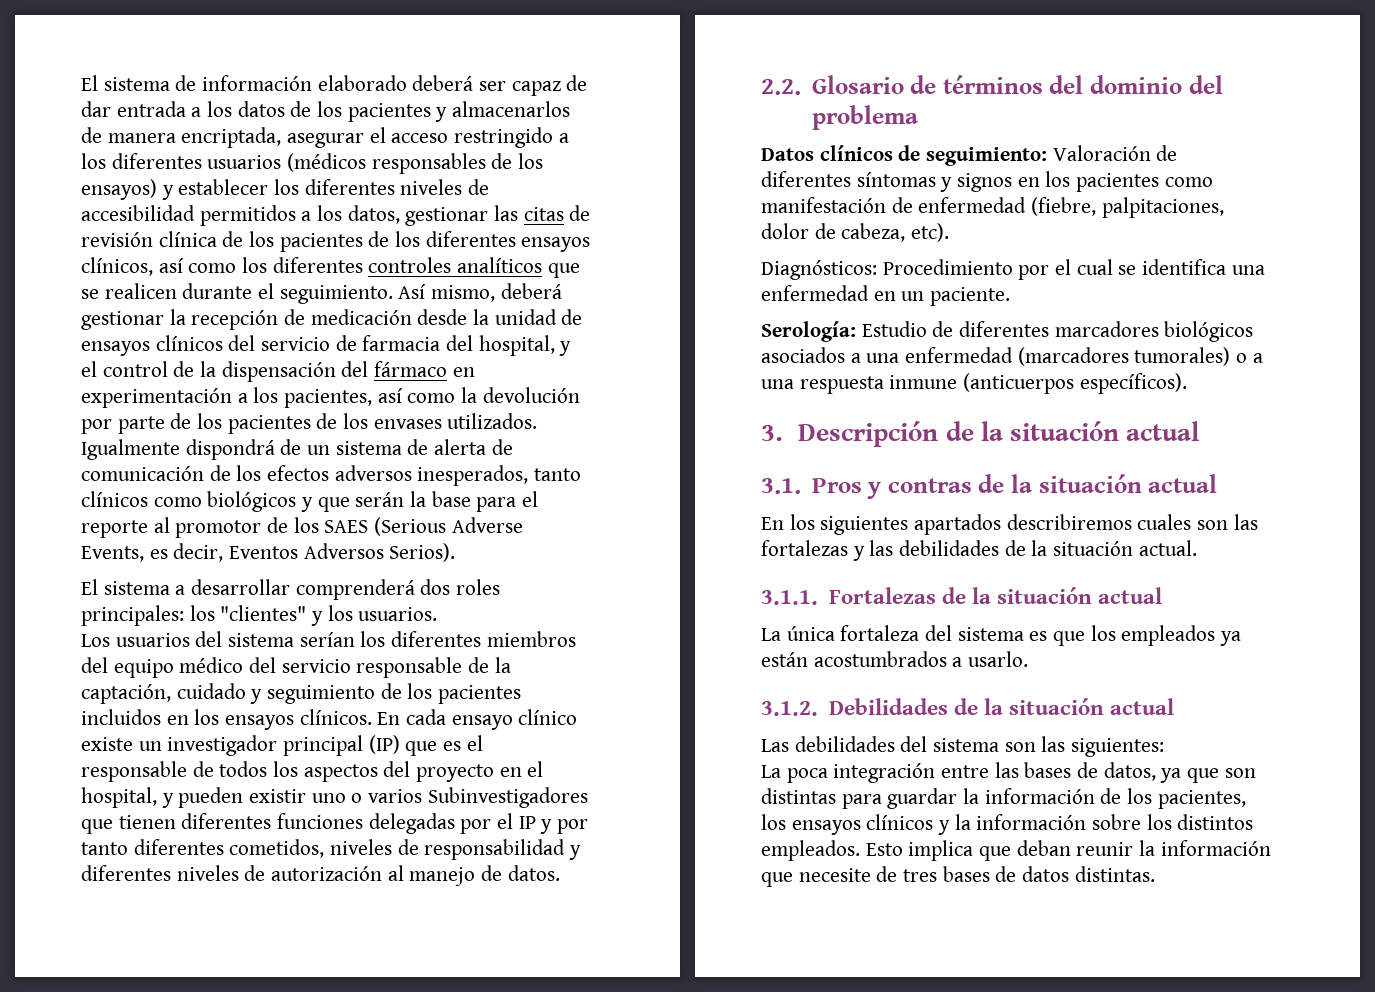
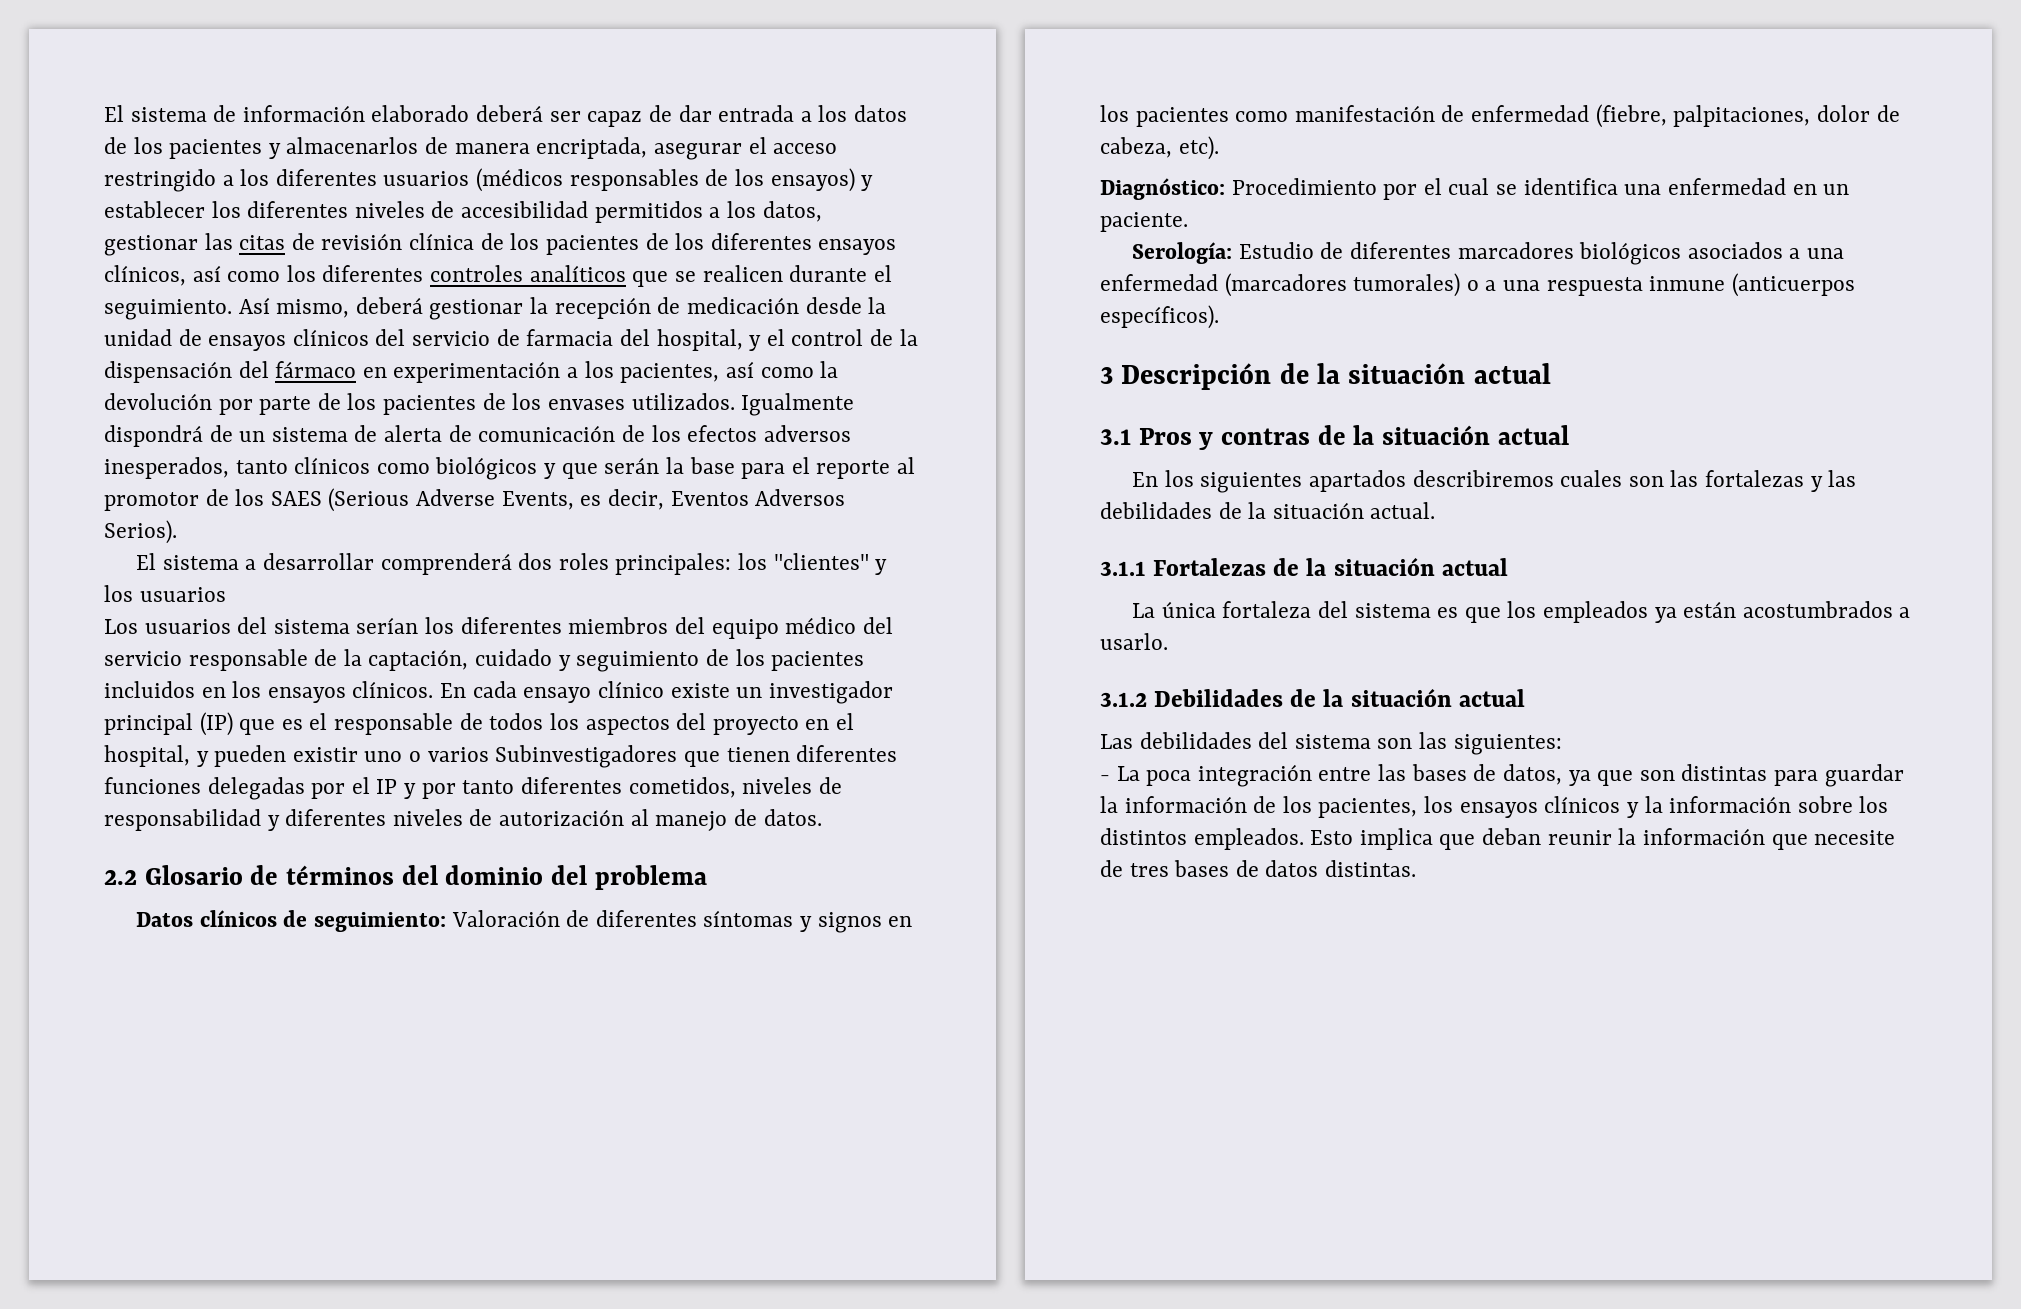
[358,607,438,621] usuarios. -> [139,587,226,602] usuarios
[761,79,801,95] 2.2. -> [104,870,137,885] 2.2
[761,260,877,280] Diagnósticos: -> [1100,178,1225,200] Diagnóstico:
[761,425,783,441] 3. -> [1100,367,1113,384] 3
[761,478,801,494] 3.1. -> [1100,429,1131,445] 3.1
[761,590,818,605] 3.1.1. -> [1100,561,1146,576] 3.1.1
[761,701,818,716] 3.1.2. -> [1100,692,1147,707] 3.1.2
(1165, 747) none -> [1100,775,1110,781] -

